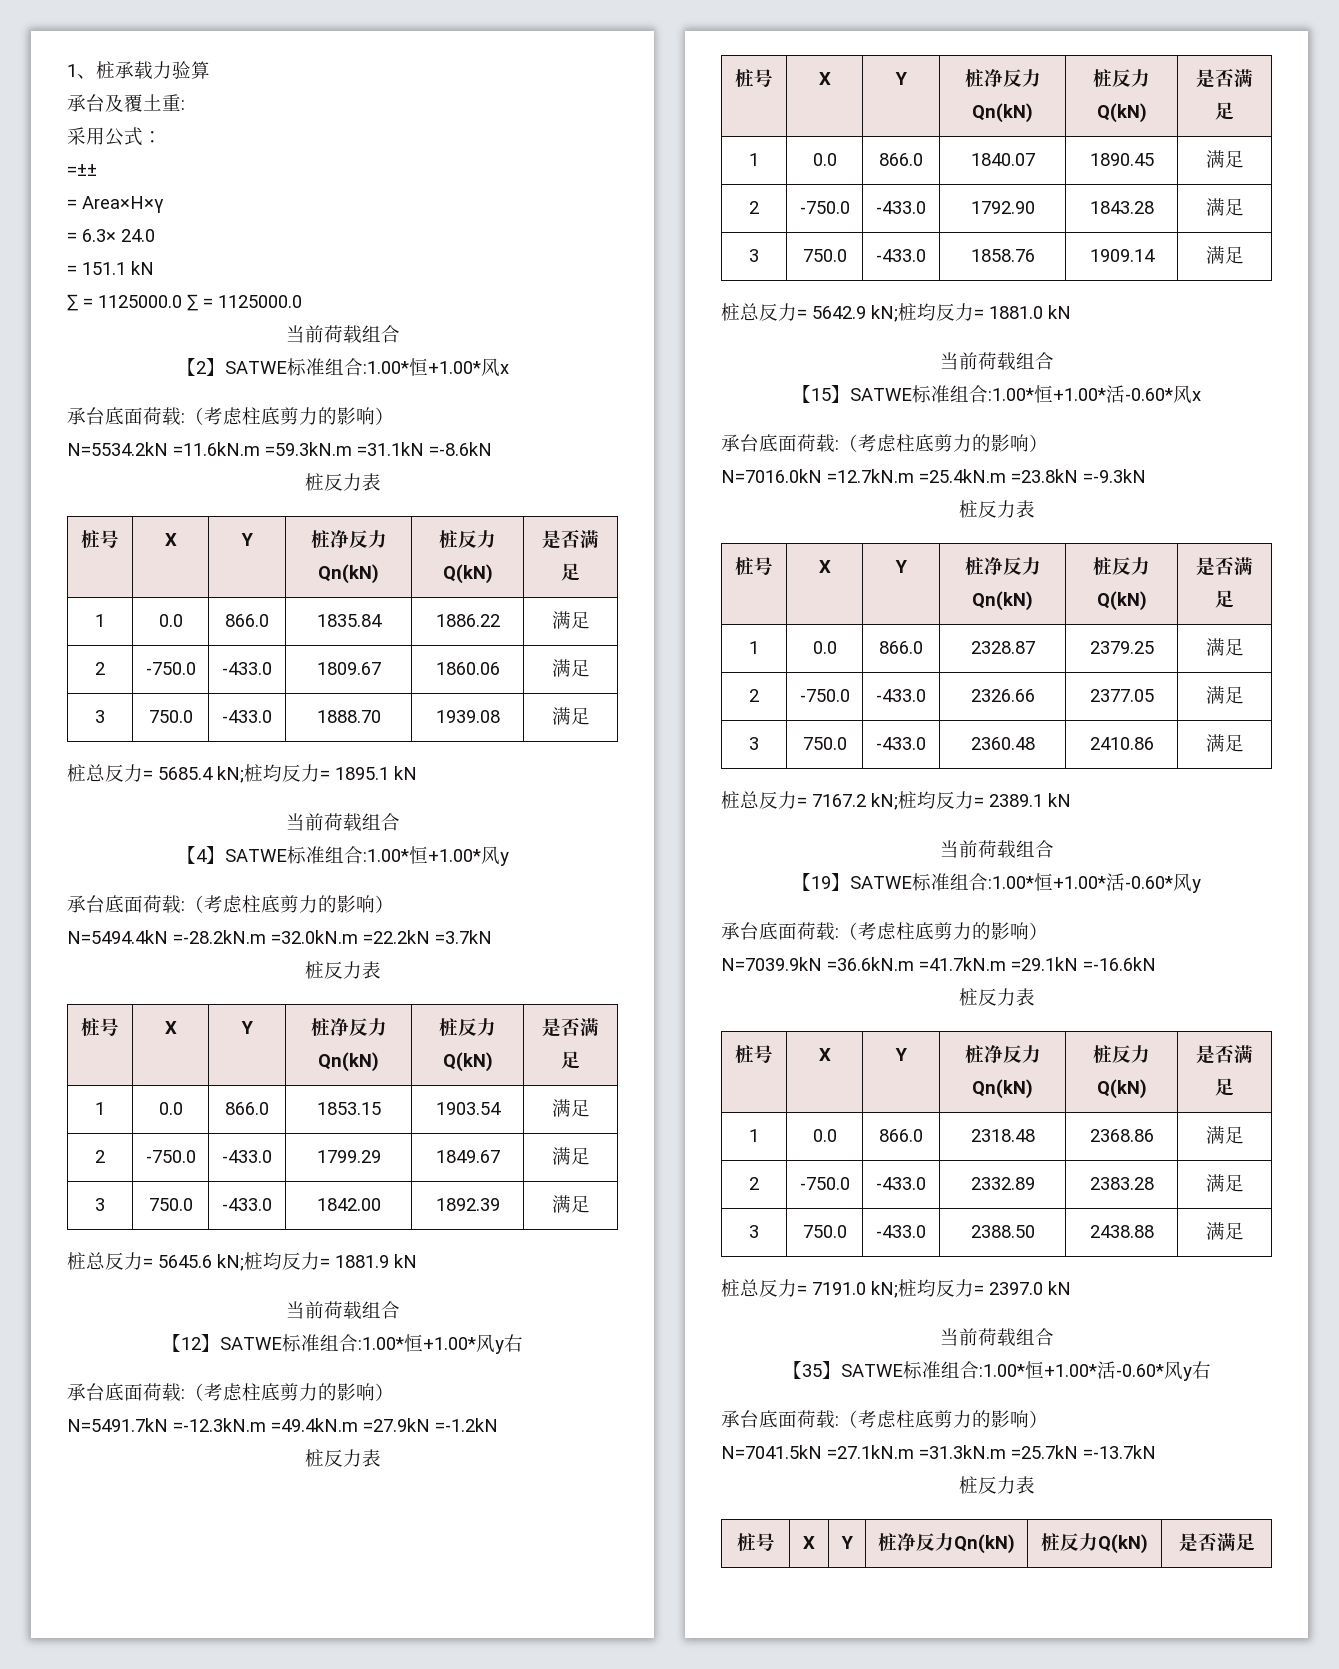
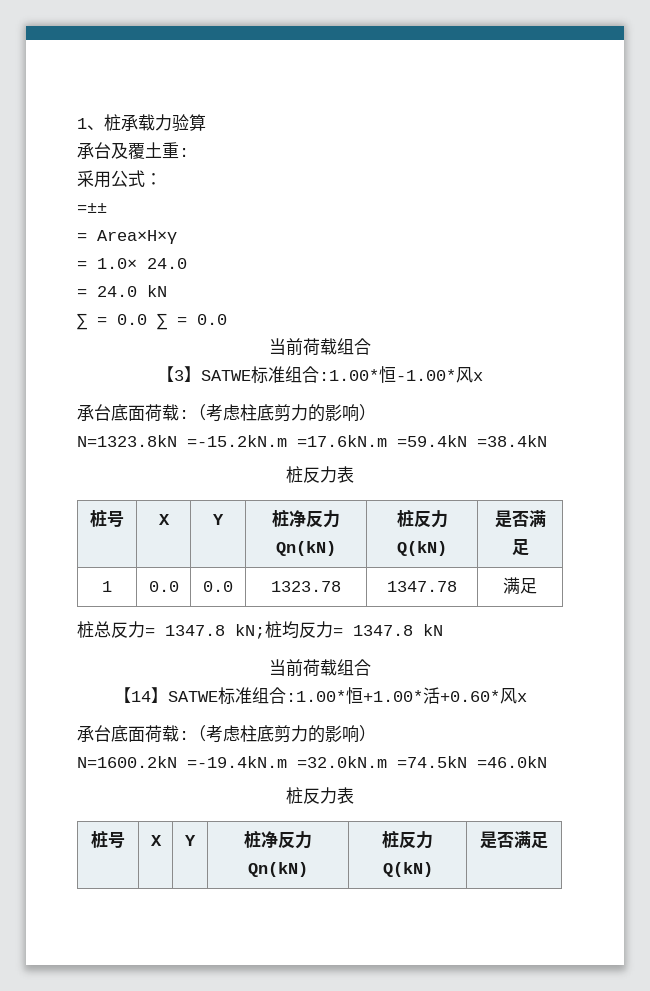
[82,229,116,242] 6.3× -> [97,258,137,269] 1.0×
[82,262,126,275] 151.1 -> [97,286,137,297] 24.0
[98,294,302,311] [285,325,400,343] [176,358,481,376] 1125000.0 ∑ = 1125000.0 // 当前荷载组合 // 【2】SATWE标准组合:1.00*恒+1.00* -> [117,313,227,330] [269,338,371,356] [157,366,456,384] 0.0 ∑ = 0.0 // 当前荷载组合 // 【3】SATWE标准组合:1.00*恒-1.00*
[67,442,492,456] N=5534.2kN =11.6kN.m =59.3kN.m =31.1kN =-8.6kN -> [77,435,547,447] N=1323.8kN =-15.2kN.m =17.6kN.m =59.4kN =38.4kN
[225,614,269,627] [316,614,382,627] [435,614,500,627] [551,611,590,629] [95,662,105,675] [145,662,196,675] [222,662,272,675] [316,662,381,675] [435,662,500,675] [551,659,590,677] [95,710,105,723] [148,710,193,723] [222,710,272,723] [316,710,381,723] [435,710,500,723] [551,707,590,725] [67,764,417,783] [285,813,400,831] [176,846,509,866] 866.0 | 1835.84 | 1886.22 | 满足 // 2 | -750.0 | -433.0 | 1809.67 | 1860.06 | 满足 // 3 | 750.0 | -433.0 | 1888.70 | 1939.08 | 满足 // 桩总反力= 5685.4 kN;桩均反力= 1895.1 kN // 当前荷载组合 // 【4】SATWE标准组合:1.00*恒+1.00*风y -> [203,581,233,592] [271,581,341,592] [387,581,457,592] [503,577,537,594] [77,621,443,639] [269,659,371,677] [113,687,527,705] 0.0 | 1323.78 | 1347.78 | 满足 // 桩总反力= 1347.8 kN;桩均反力= 1347.8 kN // 当前荷载组合 // 【14】SATWE标准组合:1.00*恒+1.00*活+0.60*风x
[67,930,492,944] N=5494.4kN =-28.2kN.m =32.0kN.m =22.2kN =3.7kN -> [77,756,547,768] N=1600.2kN =-19.4kN.m =32.0kN.m =74.5kN =46.0kN
[95,1102,105,1115] [158,1102,183,1115] [225,1102,269,1115] [316,1102,381,1115] [435,1102,501,1115] [551,1099,590,1117] [95,1150,105,1163] [145,1150,196,1163] [222,1150,272,1163] [316,1150,381,1163] [435,1150,500,1163] [551,1147,590,1165] [95,1198,105,1211] [148,1198,193,1211] [222,1198,272,1211] [316,1198,381,1211] [435,1198,500,1211] [551,1195,590,1213] [67,1252,417,1271] [285,1301,400,1319] [162,1334,523,1354] [67,1383,394,1401] [67,1418,498,1432] [304,1449,381,1467] [735,69,773,87] [818,72,831,85] [894,72,907,85] [964,69,1041,87] [972,103,1033,123] [1093,69,1150,87] [1096,103,1147,123] [1196,68,1253,88] [1215,102,1234,120] [749,153,759,166] [812,153,837,166] [879,153,923,166] [970,153,1035,166] [1089,153,1154,166] [1205,150,1244,168] [749,201,759,214] [799,201,850,214] [876,201,926,214] [970,201,1035,214] [1089,201,1154,214] [1205,198,1244,216] [749,249,759,262] [802,249,847,262] [876,249,926,262] [970,249,1035,262] [1089,249,1155,262] [1205,246,1244,264] [721,303,1071,322] [939,352,1054,370] [792,385,1201,404] [721,434,1048,452] [721,469,1146,483] [958,500,1035,518] [735,557,773,575] [818,560,831,573] [894,560,907,573] [964,557,1041,575] [972,591,1033,611] [1093,557,1150,575] [1096,591,1147,611] [1196,556,1253,576] [1215,590,1234,608] [749,641,759,654] [812,641,837,654] [879,641,923,654] [970,641,1035,654] [1089,641,1154,654] [1205,638,1244,656] [749,689,759,702] [799,689,850,702] [876,689,926,702] [970,689,1035,702] [1089,689,1154,702] [1205,686,1244,704] [749,737,759,750] [802,737,847,750] [876,737,926,750] [970,737,1035,750] [1089,737,1154,750] [1205,734,1244,752] [721,791,1071,810] [939,840,1054,858] [792,873,1201,893] [721,922,1048,940] [721,957,1156,971] [958,988,1035,1006] [735,1045,773,1063] [818,1048,831,1061] [894,1048,907,1061] [964,1045,1041,1063] [972,1079,1033,1099] [1093,1045,1150,1063] [1096,1079,1147,1099] [1196,1044,1253,1064] [1215,1078,1234,1096] [749,1129,759,1142] [812,1129,837,1142] [879,1129,923,1142] [970,1129,1035,1142] [1089,1129,1154,1142] [1205,1126,1244,1144] [749,1177,759,1190] [799,1177,850,1190] [876,1177,926,1190] [970,1177,1035,1190] [1089,1177,1154,1190] [1205,1174,1244,1192] [749,1225,759,1238] [802,1225,847,1238] [876,1225,926,1238] [970,1225,1035,1238] [1089,1225,1154,1238] [1205,1222,1244,1240] [721,1279,1071,1298] [939,1328,1054,1346] [782,1361,1211,1381] [721,1410,1048,1428] [721,1445,1156,1459] [958,1476,1035,1494] [736,1533,775,1551] [803,1536,815,1549] [840,1536,853,1549] [878,1533,1015,1554] [1041,1533,1148,1554] [1178,1532,1255,1552] // 1 | 0.0 | 866.0 | 1853.15 | 1903.54 | 满足 // 2 | -750.0 | -433.0 | 1799.29 | 1849.67 | 满足 // 3 | 750.0 | -433.0 | 1842.00 | 1892.39 | 满足 // 桩总反力= 5645.6 kN;桩均反力= 1881.9 kN // 当前荷载组合 // 【12】SATWE标准组合:1.00*恒+1.00*风y右 // 承台底面荷载:（考虑柱底剪力的影响） // N=5491.7kN =-12.3kN.m =49.4kN.m =27.9kN =-1.2kN // 桩反力表 // 桩号 | X | Y | 桩净反力Qn(kN) | 桩反力Q(kN) | 是否满足 // 1 | 0.0 | 866.0 | 1840.07 | 1890.45 | 满足 // 2 | -750.0 | -433.0 | 1792.90 | 1843.28 | 满足 // 3 | 750.0 | -433.0 | 1858.76 | 1909.14 | 满足 // 桩总反力= 5642.9 kN;桩均反力= 1881.0 kN // 当前荷载组合 // 【15】SATWE标准组合:1.00*恒+1.00*活-0.60*风x // 承台底面荷载:（考虑柱底剪力的影响） // N=7016.0kN =12.7kN.m =25.4kN.m =23.8kN =-9.3kN // 桩反力表 // 桩号 | X | Y | 桩净反力Qn(kN) | 桩反力Q(kN) | 是否满足 // 1 | 0.0 | 866.0 | 2328.87 | 2379.25 | 满足 // 2 | -750.0 | -433.0 | 2326.66 | 2377.05 | 满足 // 3 | 750.0 | -433.0 | 2360.48 | 2410.86 | 满足 // 桩总反力= 7167.2 kN;桩均反力= 2389.1 kN // 当前荷载组合 // 【19】SATWE标准组合:1.00*恒+1.00*活-0.60*风y // 承台底面荷载:（考虑柱底剪力的影响） // N=7039.9kN =36.6kN.m =41.7kN.m =29.1kN =-16.6kN // 桩反力表 // 桩号 | X | Y | 桩净反力Qn(kN) | 桩反力Q(kN) | 是否满足 // 1 | 0.0 | 866.0 | 2318.48 | 2368.86 | 满足 // 2 | -750.0 | -433.0 | 2332.89 | 2383.28 | 满足 // 3 | 750.0 | -433.0 | 2388.50 | 2438.88 | 满足 // 桩总反力= 7191.0 kN;桩均反力= 2397.0 kN // 当前荷载组合 // 【35】SATWE标准组合:1.00*恒+1.00*活-0.60*风y右 // 承台底面荷载:（考虑柱底剪力的影响） // N=7041.5kN =27.1kN.m =31.3kN.m =25.7kN =-13.7kN // 桩反力表 // 桩号 | X | Y | 桩净反力Qn(kN) | 桩反力Q(kN) | 是否满足 -> (548, 840) none

